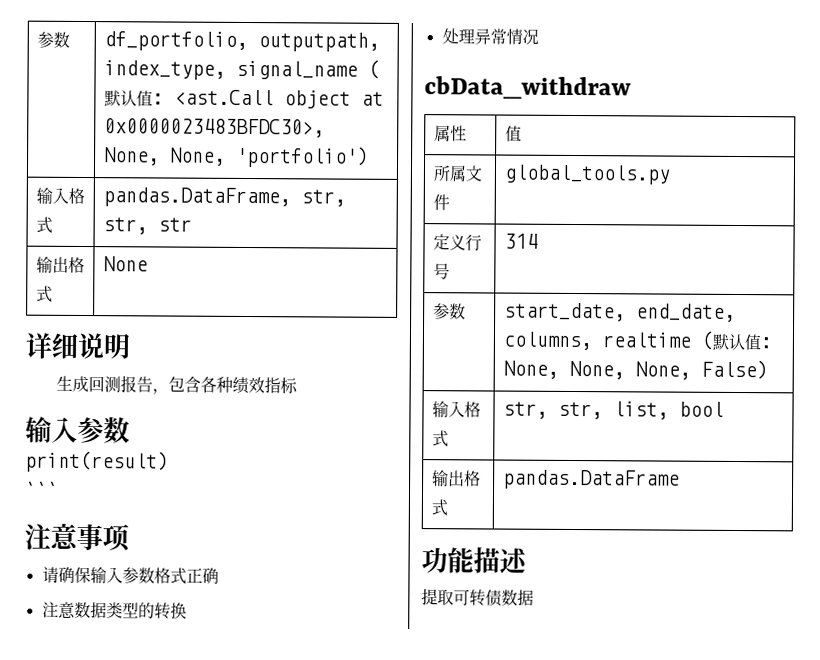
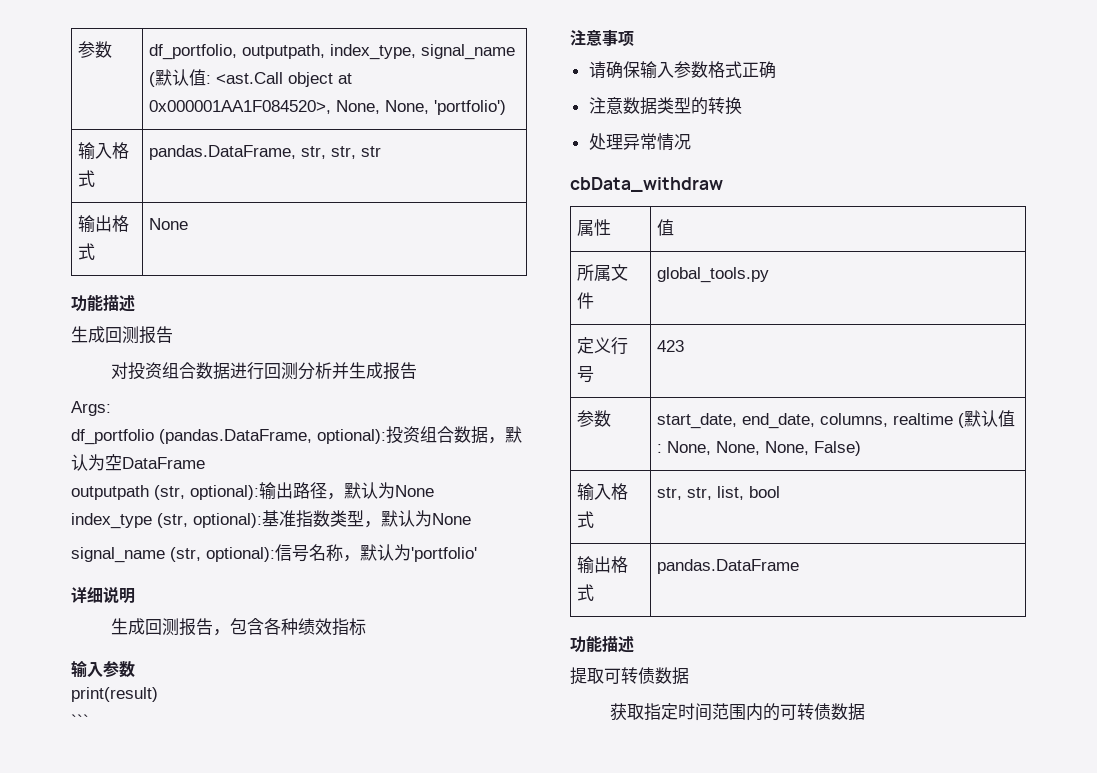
[103,118,325,138] 0x0000023483BFDC30>, -> [149,100,332,114] 0x000001AA1F084520>,
(148, 264) none -> [71,294,135,312] [71,326,173,344] [110,362,417,380] [71,401,111,416] [71,426,522,445] [71,454,205,471] [71,482,434,500] [71,510,471,529] [71,544,477,563] // 功能描述 // 生成回测报告 // 对投资组合数据进行回测分析并生成报告 // Args: // df_portfolio (pandas.DataFrame, optional):投资组合数据，默认为空DataFrame // outputpath (str, optional):输出路径，默认为None // index_type (str, optional):基准指数类型，默认为None // signal_name (str, optional):信号名称，默认为'portfolio'
[503,233,538,249] 314 -> [657,340,685,352] 423
(534, 597) none -> [609,703,865,721] // 获取指定时间范围内的可转债数据

